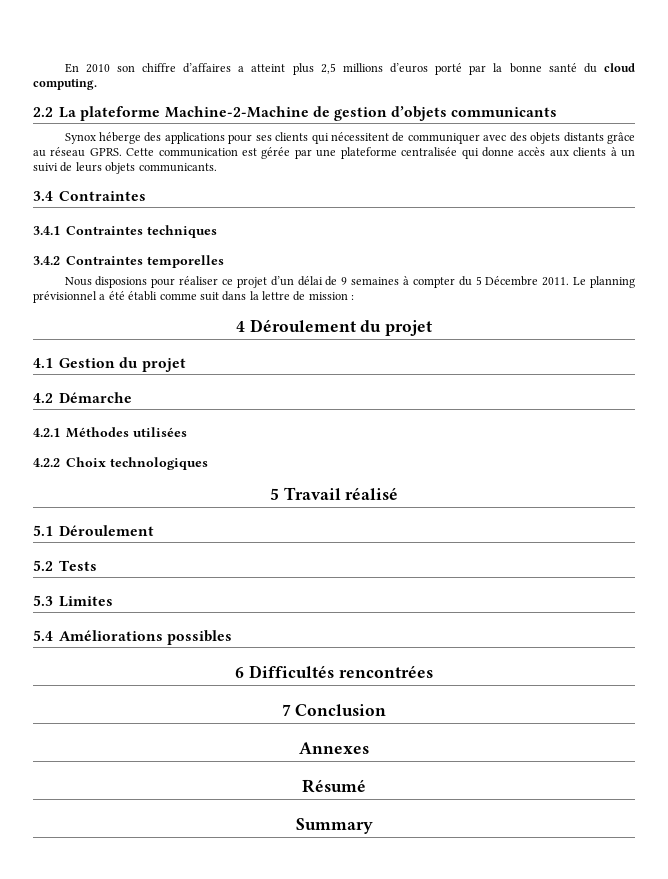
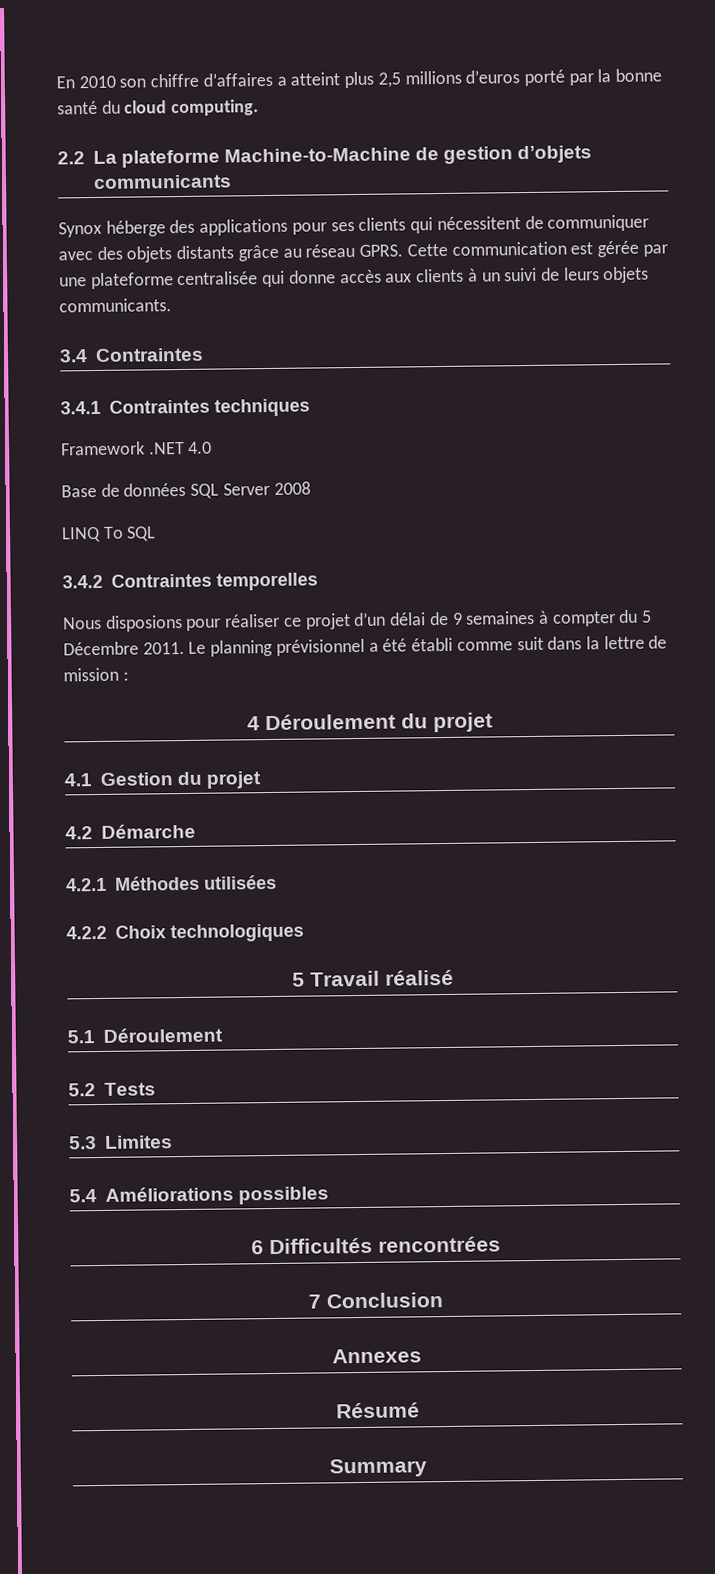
[164,106,309,118] Machine-2-Machine -> [224,147,412,163] Machine-to-Machine
(218, 231) none -> [61,441,213,456] [61,481,311,499] [61,526,157,543] // Framework .NET 4.0 // Base de données SQL Server 2008 // LINQ To SQL

